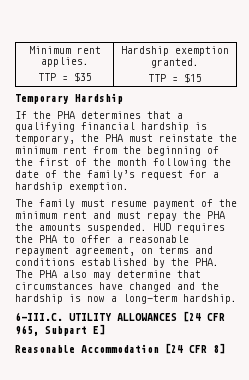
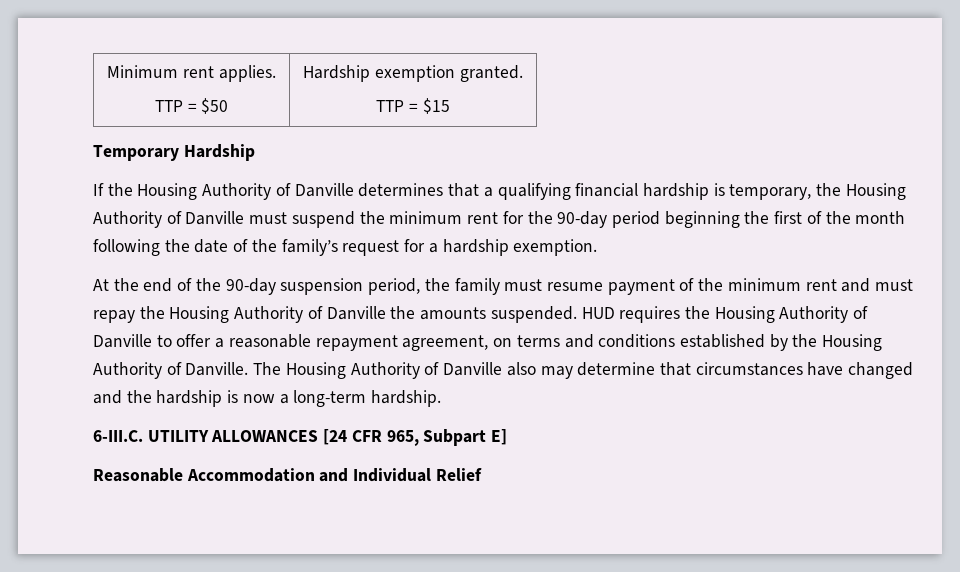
[73,72,92,82] $35 -> [201,98,229,114] $50
[57,111,75,119] PHA -> [137,183,354,200] Housing Authority of Danville
[105,134,237,142] [15,146,219,156] PHA must reinstate the minimum rent from the beginning of -> [845,183,906,200] [93,211,740,228] Housing Authority of Danville must suspend the minimum rent for the 90-day period beginning
[15,199,33,207] The -> [93,278,450,295] At the end of the 90-day suspension period, the
[207,211,225,219] PHA -> [169,306,386,323] Housing Authority of Danville
[39,235,57,243] PHA -> [714,306,869,323] [93,334,152,348] Housing Authority of Danville
[195,258,219,266] [15,270,57,278] PHA. The PHA -> [822,334,883,351] [93,362,503,379] Housing Authority of Danville. The Housing Authority of Danville
[165,343,225,354] [24 CFR 8] -> [319,468,482,482] and Individual Relief

